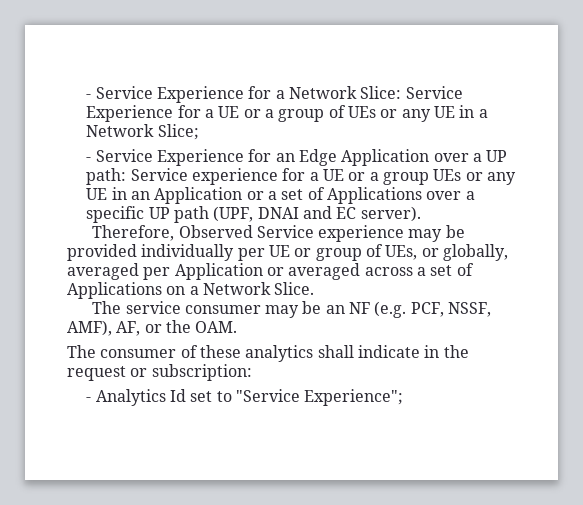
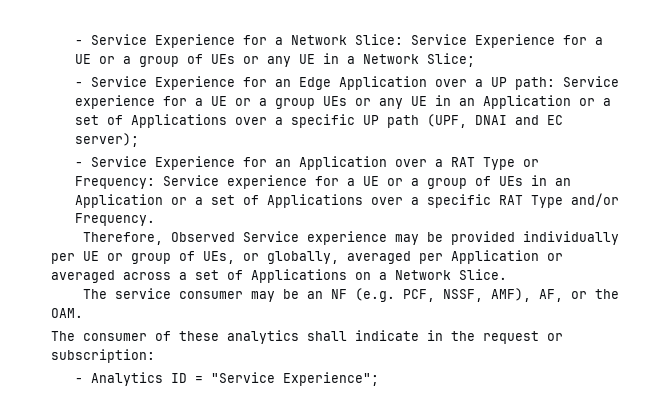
[360,206,421,222] server). -> [74,133,139,147] [74,156,539,170] [74,175,571,189] [74,193,619,208] [74,213,155,226] server); // - Service Experience for an Application over a RAT Type or Frequency: Service experience for a UE or a group of UEs in an Application or a set of Applications over a specific RAT Type and/or Frequency.
[169,389,232,402] Id set to -> [170,373,203,383] ID =

